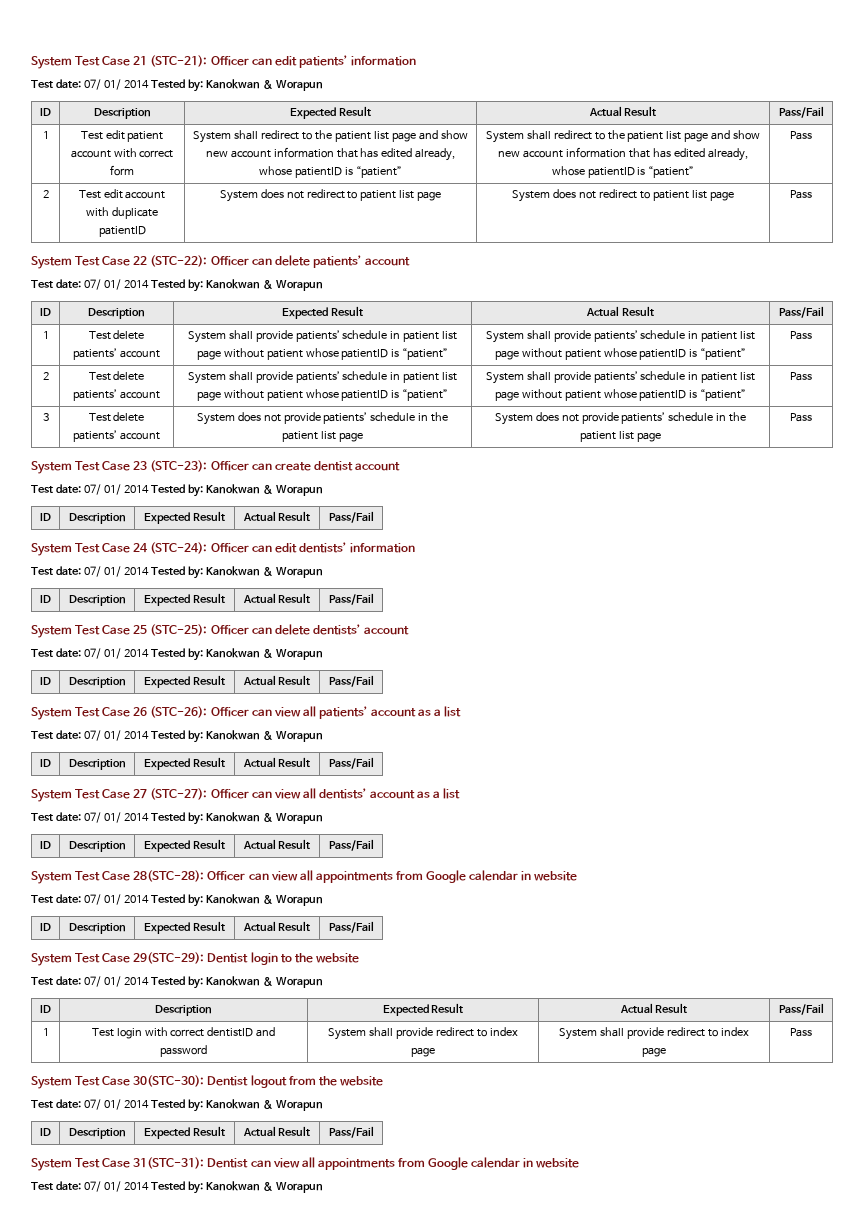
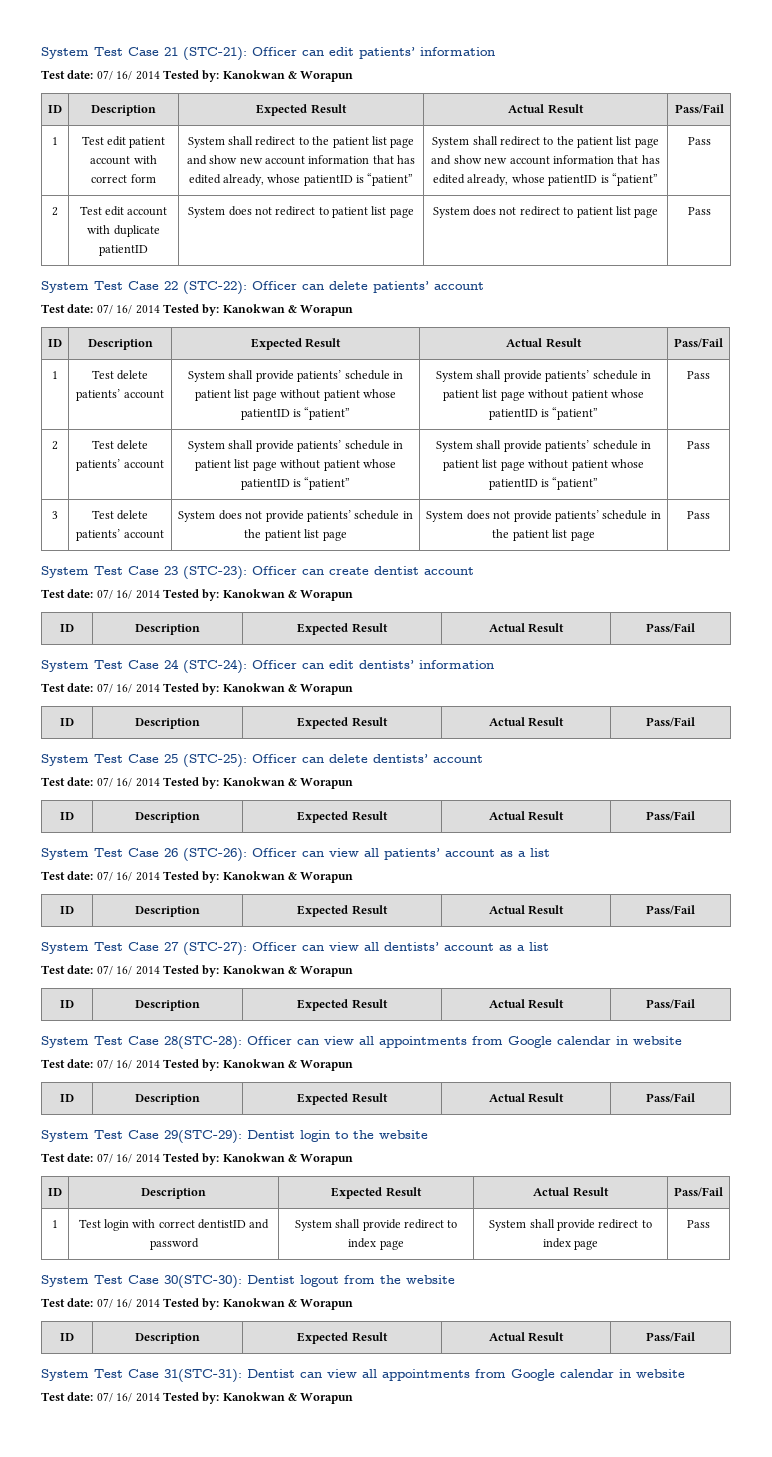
[103,79,121,90] 01/ -> [116,71,133,80] 16/
[103,279,121,290] 01/ -> [116,305,133,314] 16/
[103,484,121,495] 01/ -> [116,590,133,599] 16/
[103,566,121,577] 01/ -> [116,684,133,693] 16/
[103,648,121,659] 01/ -> [116,778,133,787] 16/
[103,730,121,741] 01/ -> [116,872,133,881] 16/
[103,812,121,823] 01/ -> [116,966,133,975] 16/
[103,894,121,905] 01/ -> [116,1060,133,1069] 16/
[103,976,121,987] 01/ -> [116,1154,133,1163] 16/
[103,1099,121,1110] 01/ -> [116,1299,133,1308] 16/
[103,1181,121,1192] 01/ -> [116,1393,133,1402] 16/

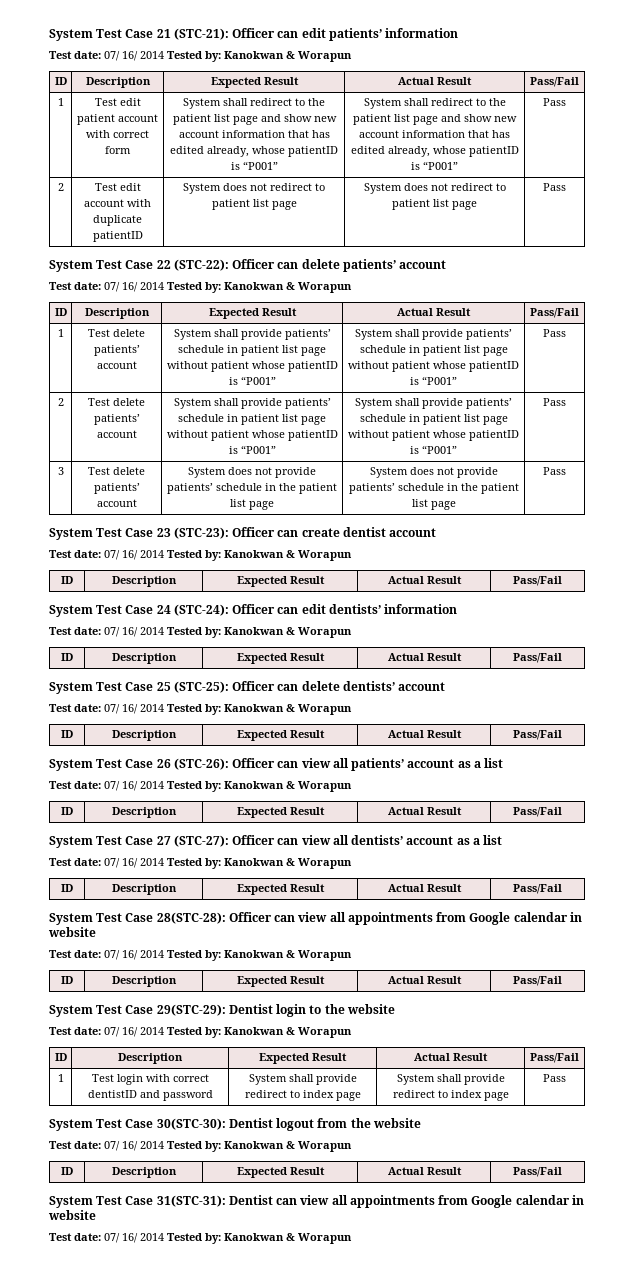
[367,173,414,186] “patient” -> [242,161,278,170] “P001”
[611,173,658,186] “patient” -> [423,161,458,170] “P001”
[304,407,351,420] “patient” -> [240,376,276,385] “P001”
[552,407,599,420] “patient” -> [422,376,457,385] “P001”
[304,477,351,490] “patient” -> [240,445,276,454] “P001”
[552,477,599,490] “patient” -> [422,445,457,454] “P001”

